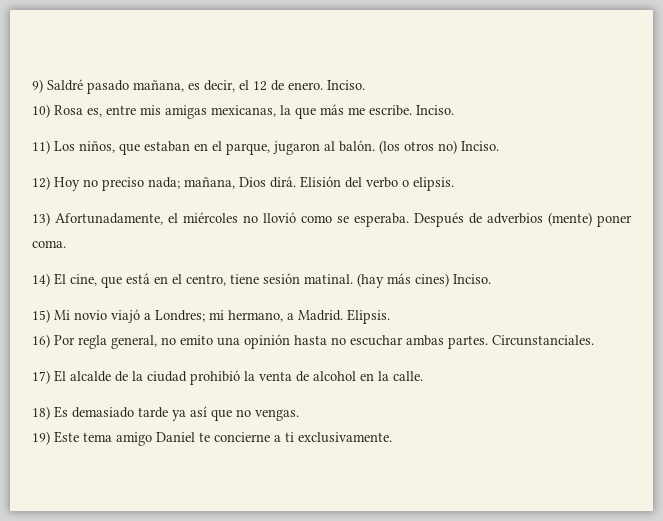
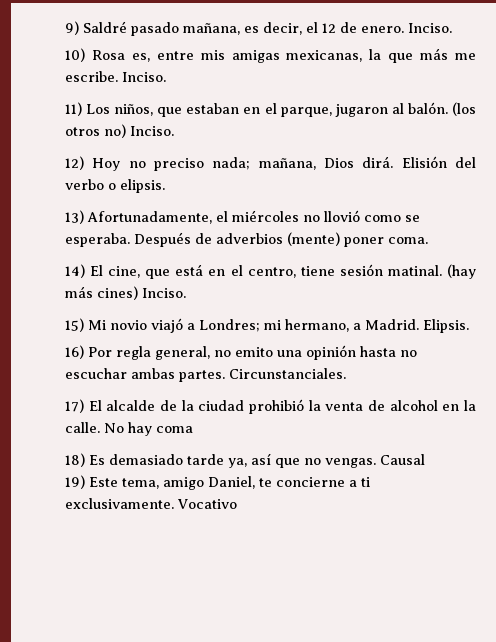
(423, 376) none -> [104,422,193,436] No hay coma
[172,410,186,421] ya -> [228,458,247,468] ya,
(299, 415) none -> [380,454,425,465] Causal
[83,432,195,446] tema amigo Daniel -> [122,476,255,490] tema, amigo Daniel,
(392, 437) none -> [177,499,237,509] Vocativo

